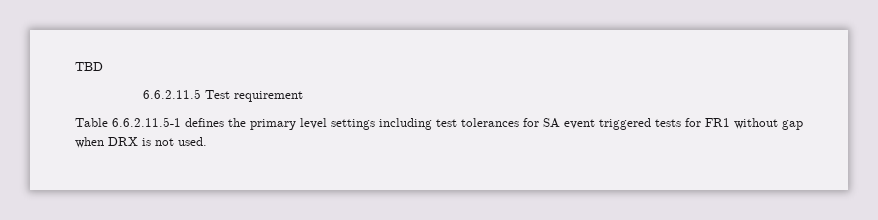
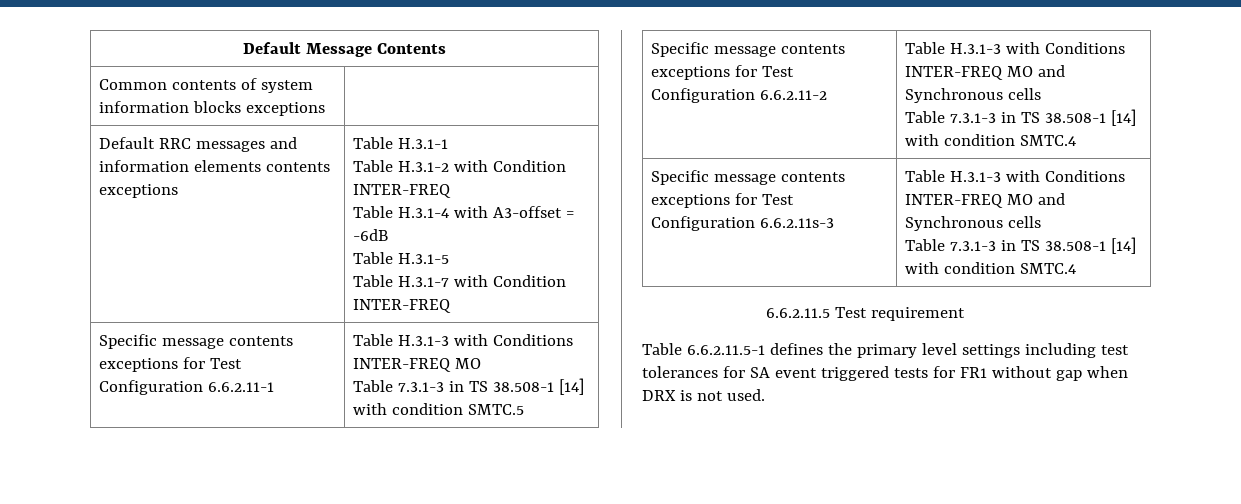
[75,62,103,71] TBD -> [243,42,446,57] [98,78,313,93] [98,101,325,116] [98,137,297,152] [98,160,330,172] [98,184,178,198] [352,137,448,149] [352,160,566,172] [352,184,451,198] [352,206,574,218] [352,229,388,241] [352,252,449,264] [352,275,566,287] [352,299,451,313] [98,334,293,349] [98,357,242,372] [98,380,274,395] [352,334,573,346] [352,358,481,372] [352,378,584,395] [352,403,524,415] [650,42,845,57] [650,65,794,80] [650,88,827,103] [904,42,1125,54] [904,65,1065,80] [904,88,1041,103] [904,109,1136,126] [904,134,1076,146] [650,170,845,185] [650,193,794,208] [650,216,834,231] [904,170,1125,182] [904,193,1065,208] [904,216,1041,231] [904,237,1136,254] [904,262,1076,274] Default Message Contents // Common contents of system information blocks exceptions | // Default RRC messages and information elements contents exceptions | Table H.3.1-1 // Table H.3.1-2 with Condition INTER-FREQ // Table H.3.1-4 with A3-offset = -6dB // Table H.3.1-5 // Table H.3.1-7 with Condition INTER-FREQ // Specific message contents exceptions for Test Configuration 6.6.2.11-1 | Table H.3.1-3 with Conditions INTER-FREQ MO // Table 7.3.1-3 in TS 38.508-1 [14] with condition SMTC.5 // Specific message contents exceptions for Test Configuration 6.6.2.11-2 | Table H.3.1-3 with Conditions INTER-FREQ MO and Synchronous cells // Table 7.3.1-3 in TS 38.508-1 [14] with condition SMTC.4 // Specific message contents exceptions for Test Configuration 6.6.2.11s-3 | Table H.3.1-3 with Conditions INTER-FREQ MO and Synchronous cells // Table 7.3.1-3 in TS 38.508-1 [14] with condition SMTC.4

